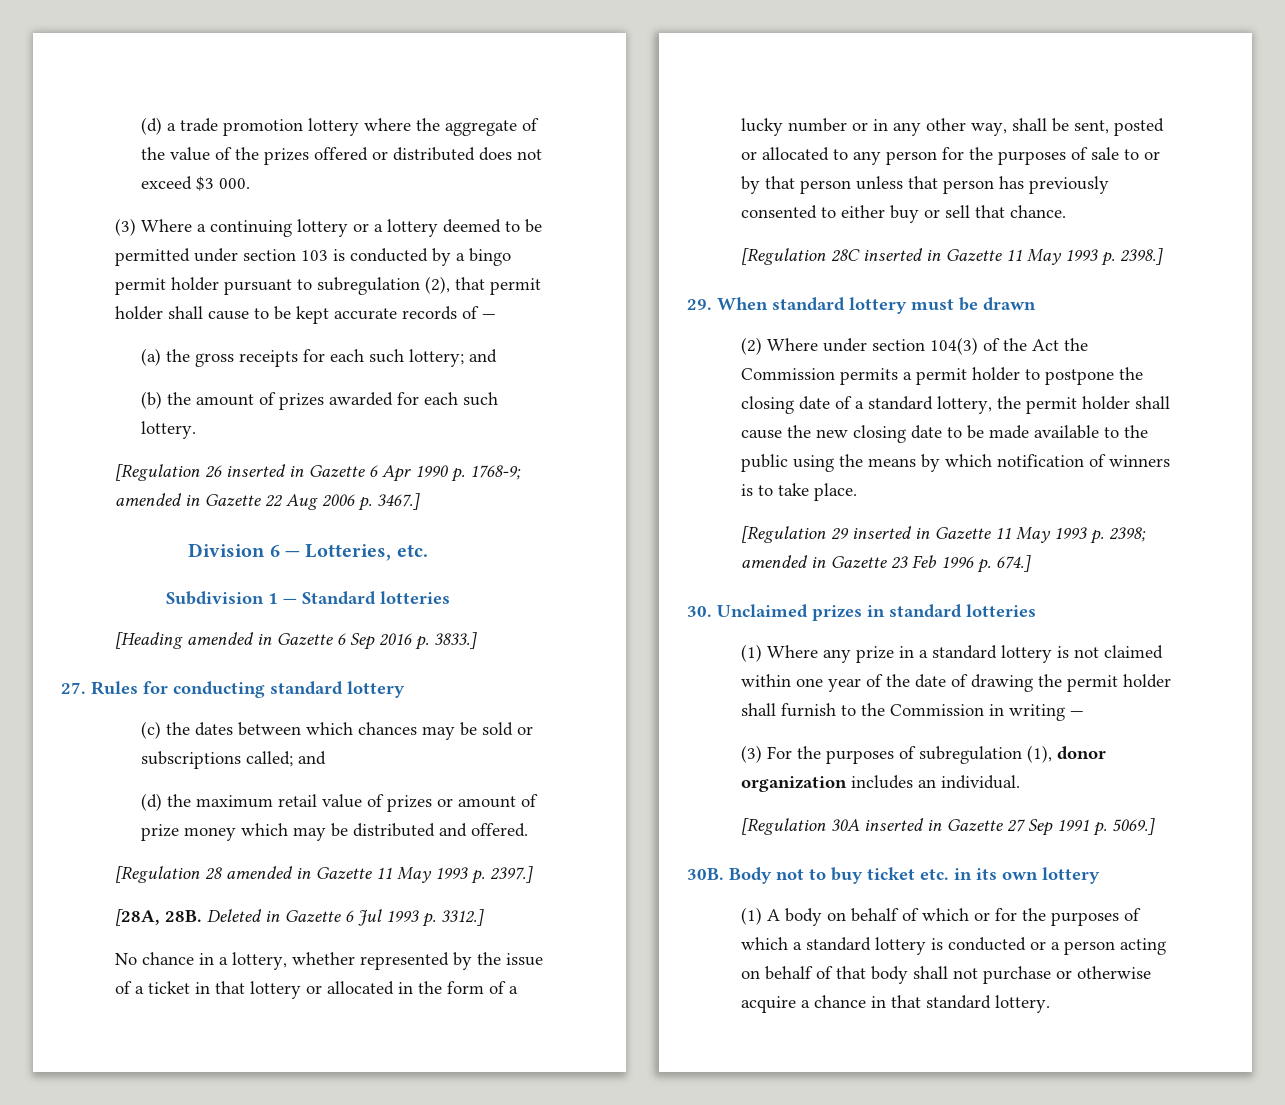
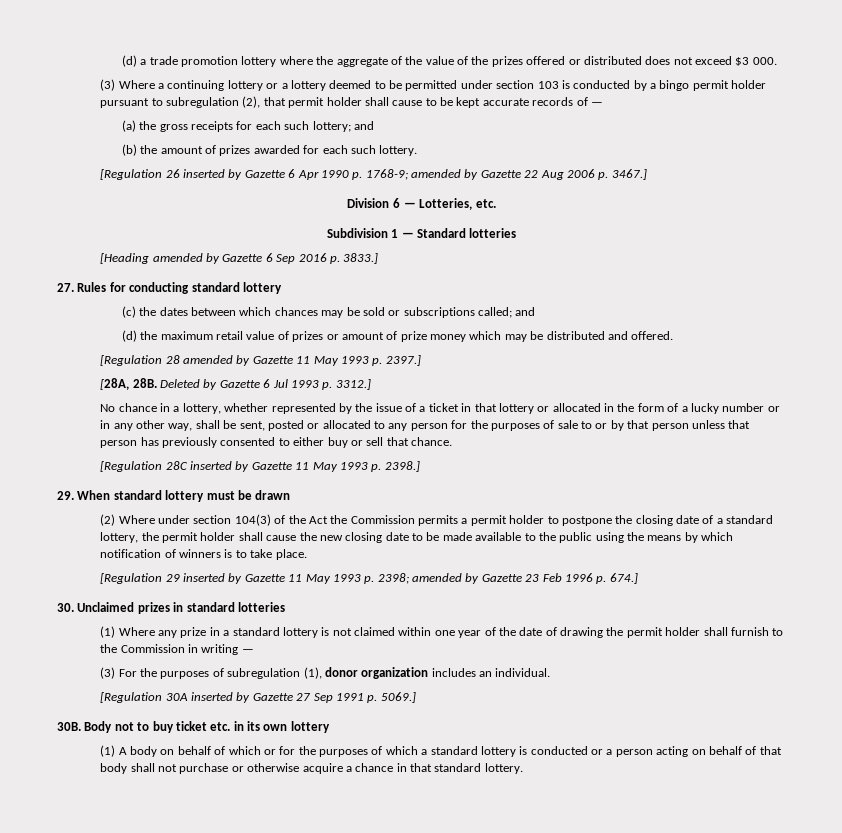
[288,466,304,477] in -> [228,169,243,180] by
[184,495,200,506] in -> [464,169,479,180] by
[256,634,272,645] in -> [206,253,221,264] by
[295,868,311,879] in -> [236,355,251,366] by
[264,911,280,922] in -> [203,379,218,390] by
[925,250,941,261] in -> [235,461,250,472] by
[914,528,930,539] in -> [228,573,243,584] by
[810,557,826,568] in -> [465,573,480,584] by
[926,820,942,831] in -> [236,692,251,703] by

